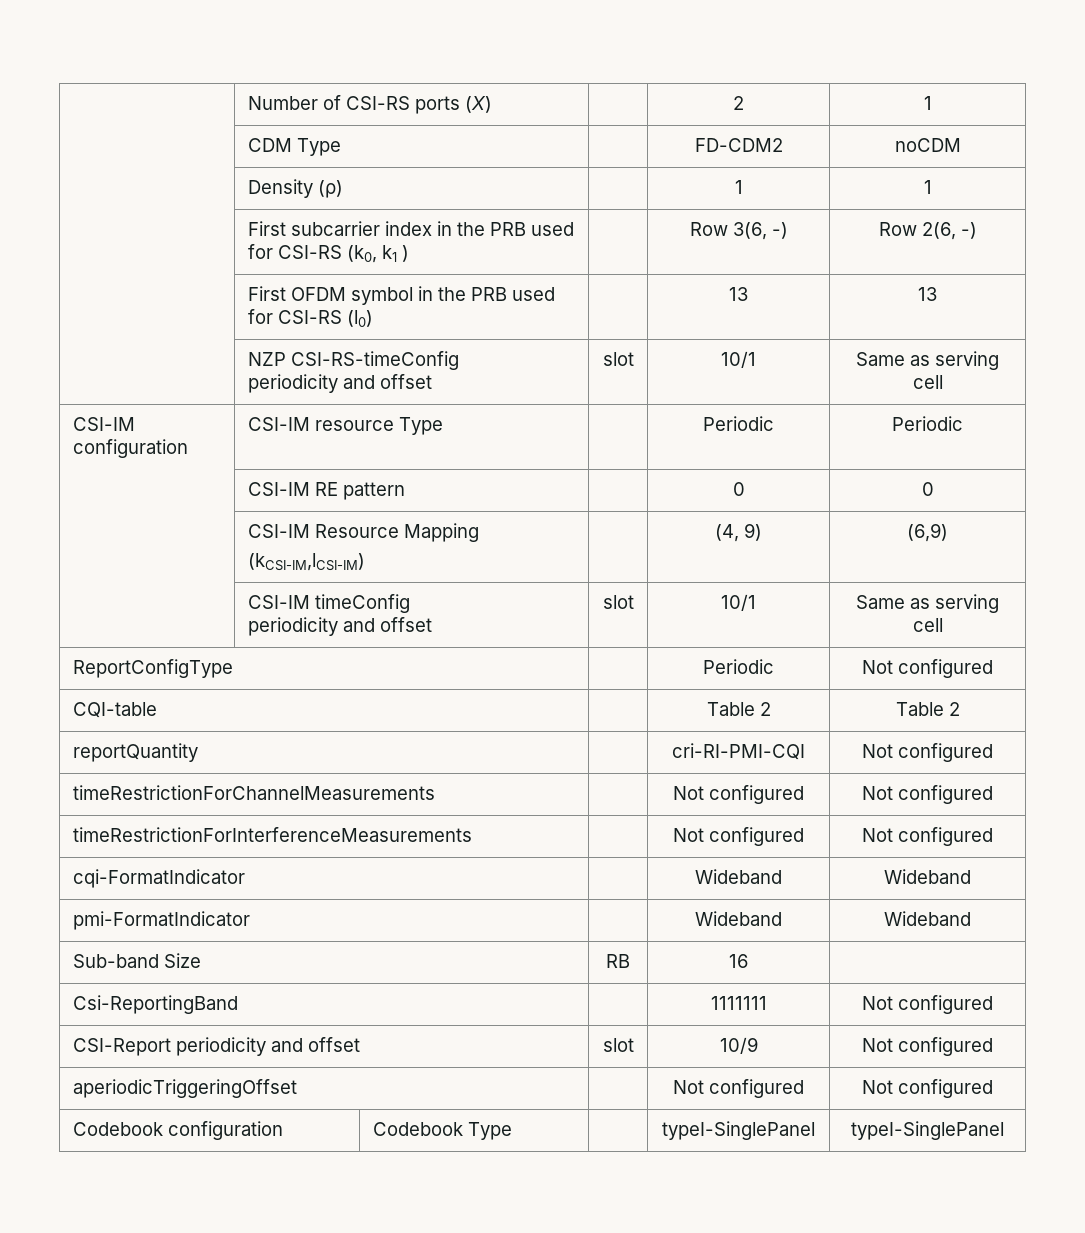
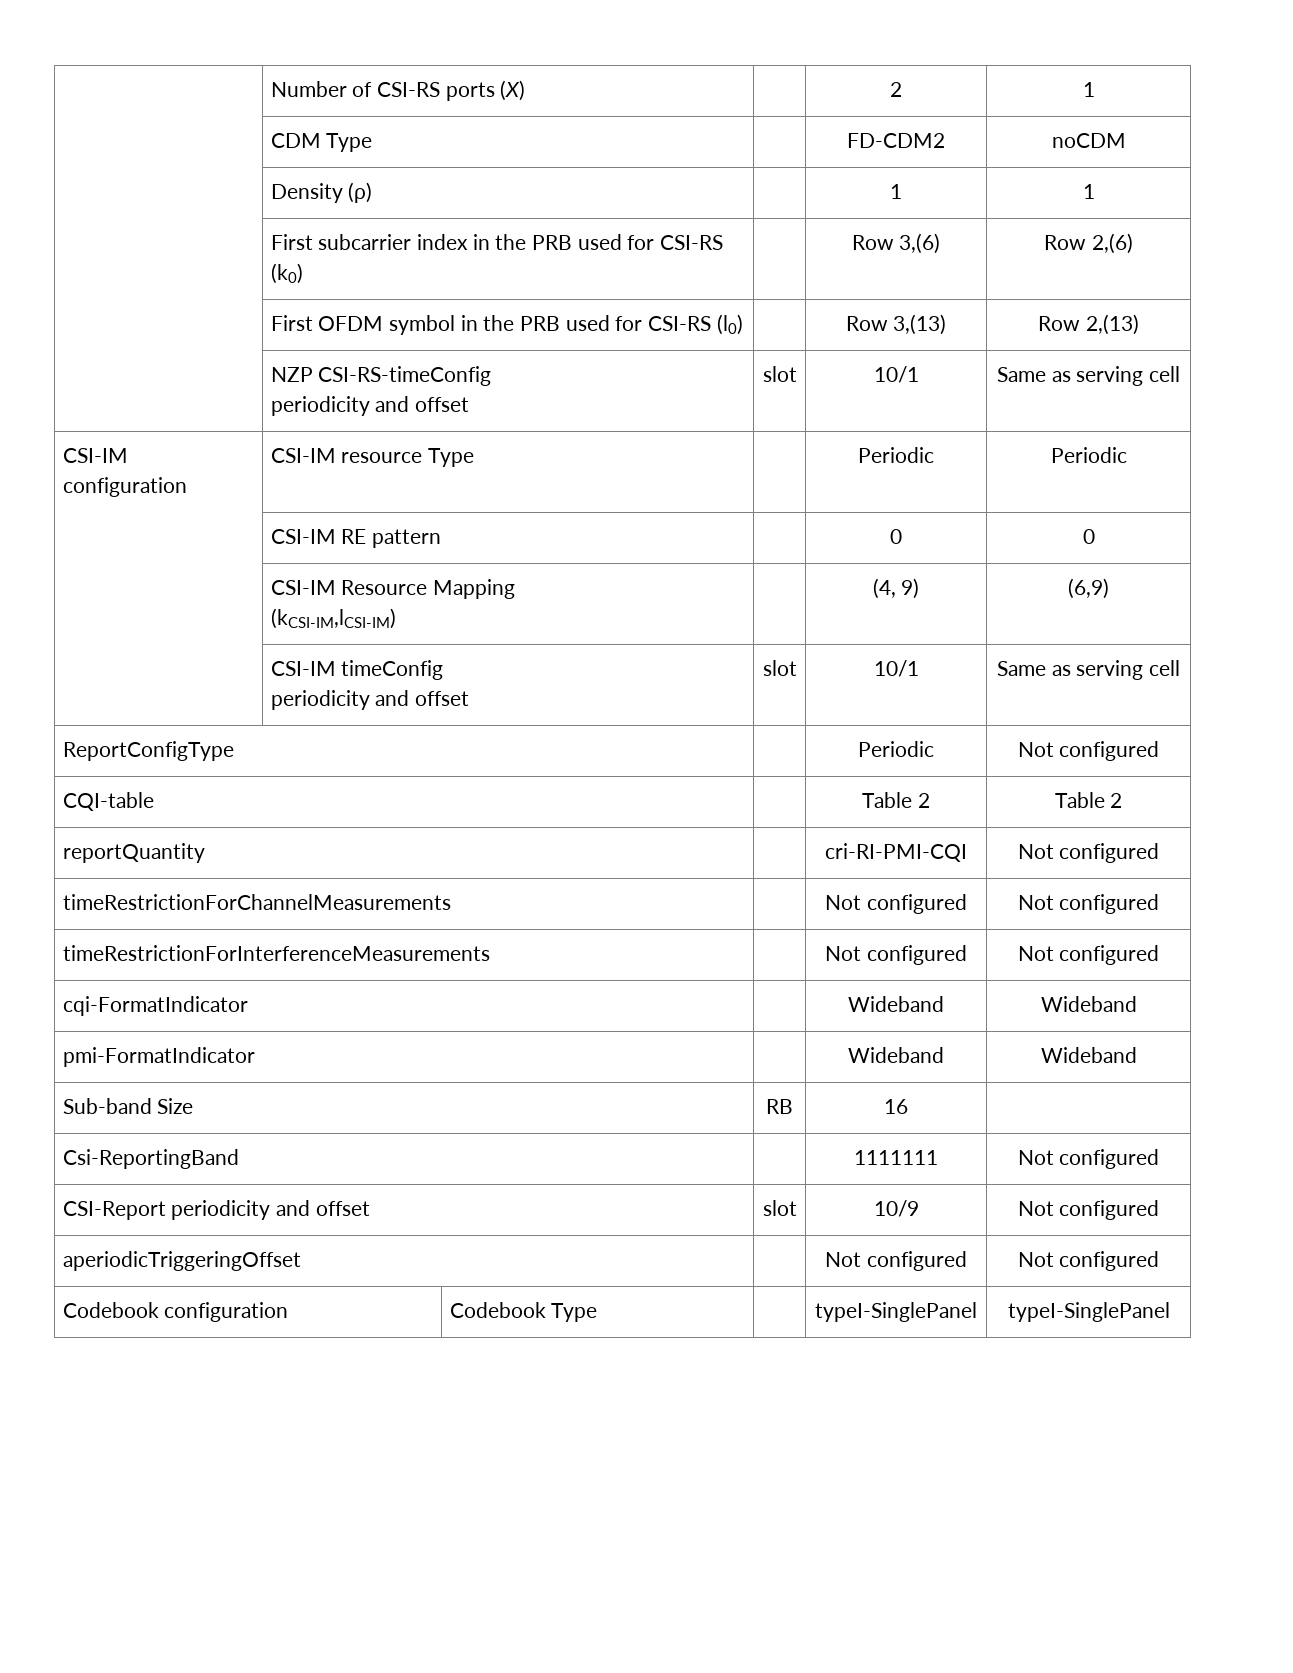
[346,245,409,263] [689,222,788,240] [878,222,977,240] (k0, k1 ) | | Row 3(6, -) | Row 2(6, -) -> [270,263,303,284] [851,233,941,254] [1044,233,1133,254] (k0) | | Row 3,(6) | Row 2,(6)
[729,287,748,301] [918,287,937,301] 13 | 13 -> [845,314,947,335] [1038,314,1139,335] Row 3,(13) | Row 2,(13)

